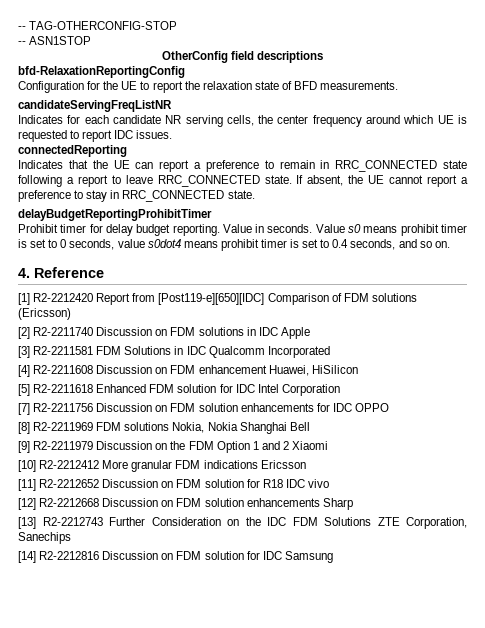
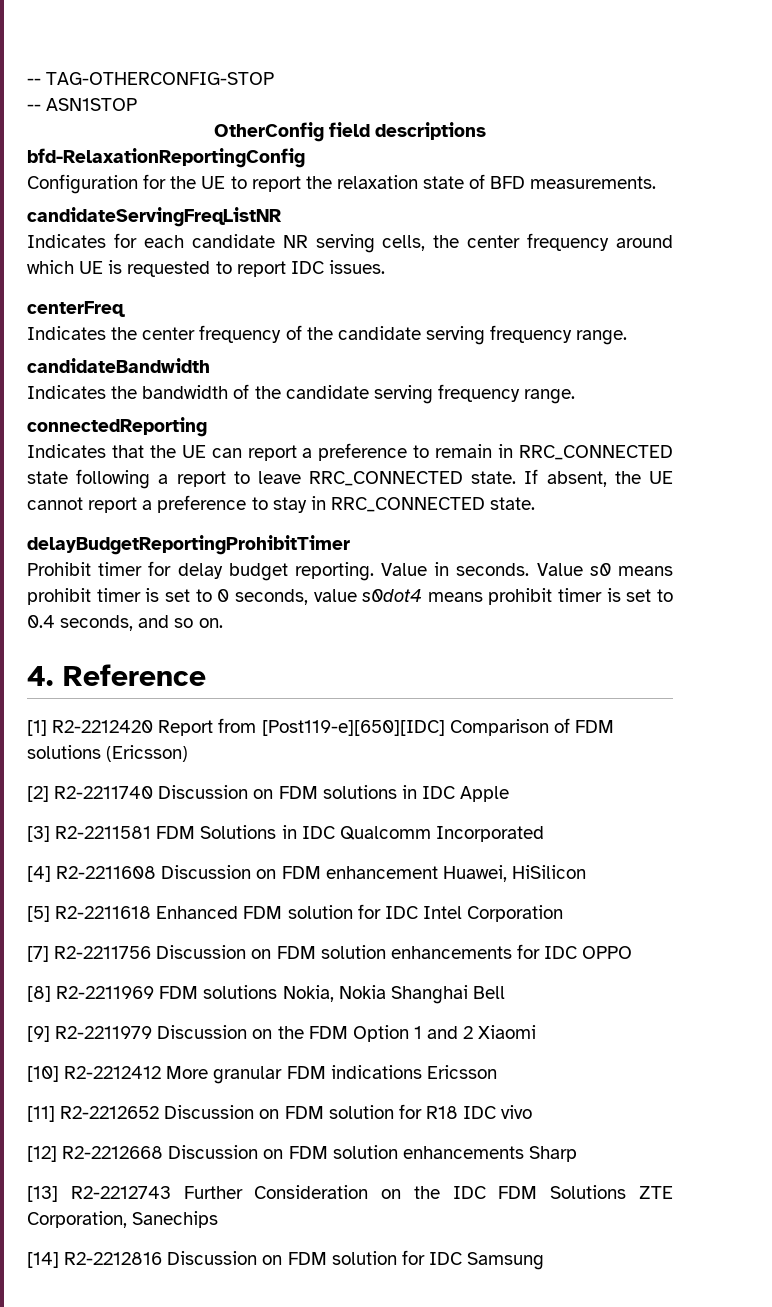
(173, 134) none -> [27,301,125,317] [27,325,628,345] [27,358,210,373] [27,384,576,404] // centerFreq // Indicates the center frequency of the candidate serving frequency range. // candidateBandwidth // Indicates the bandwidth of the candidate serving frequency range.

